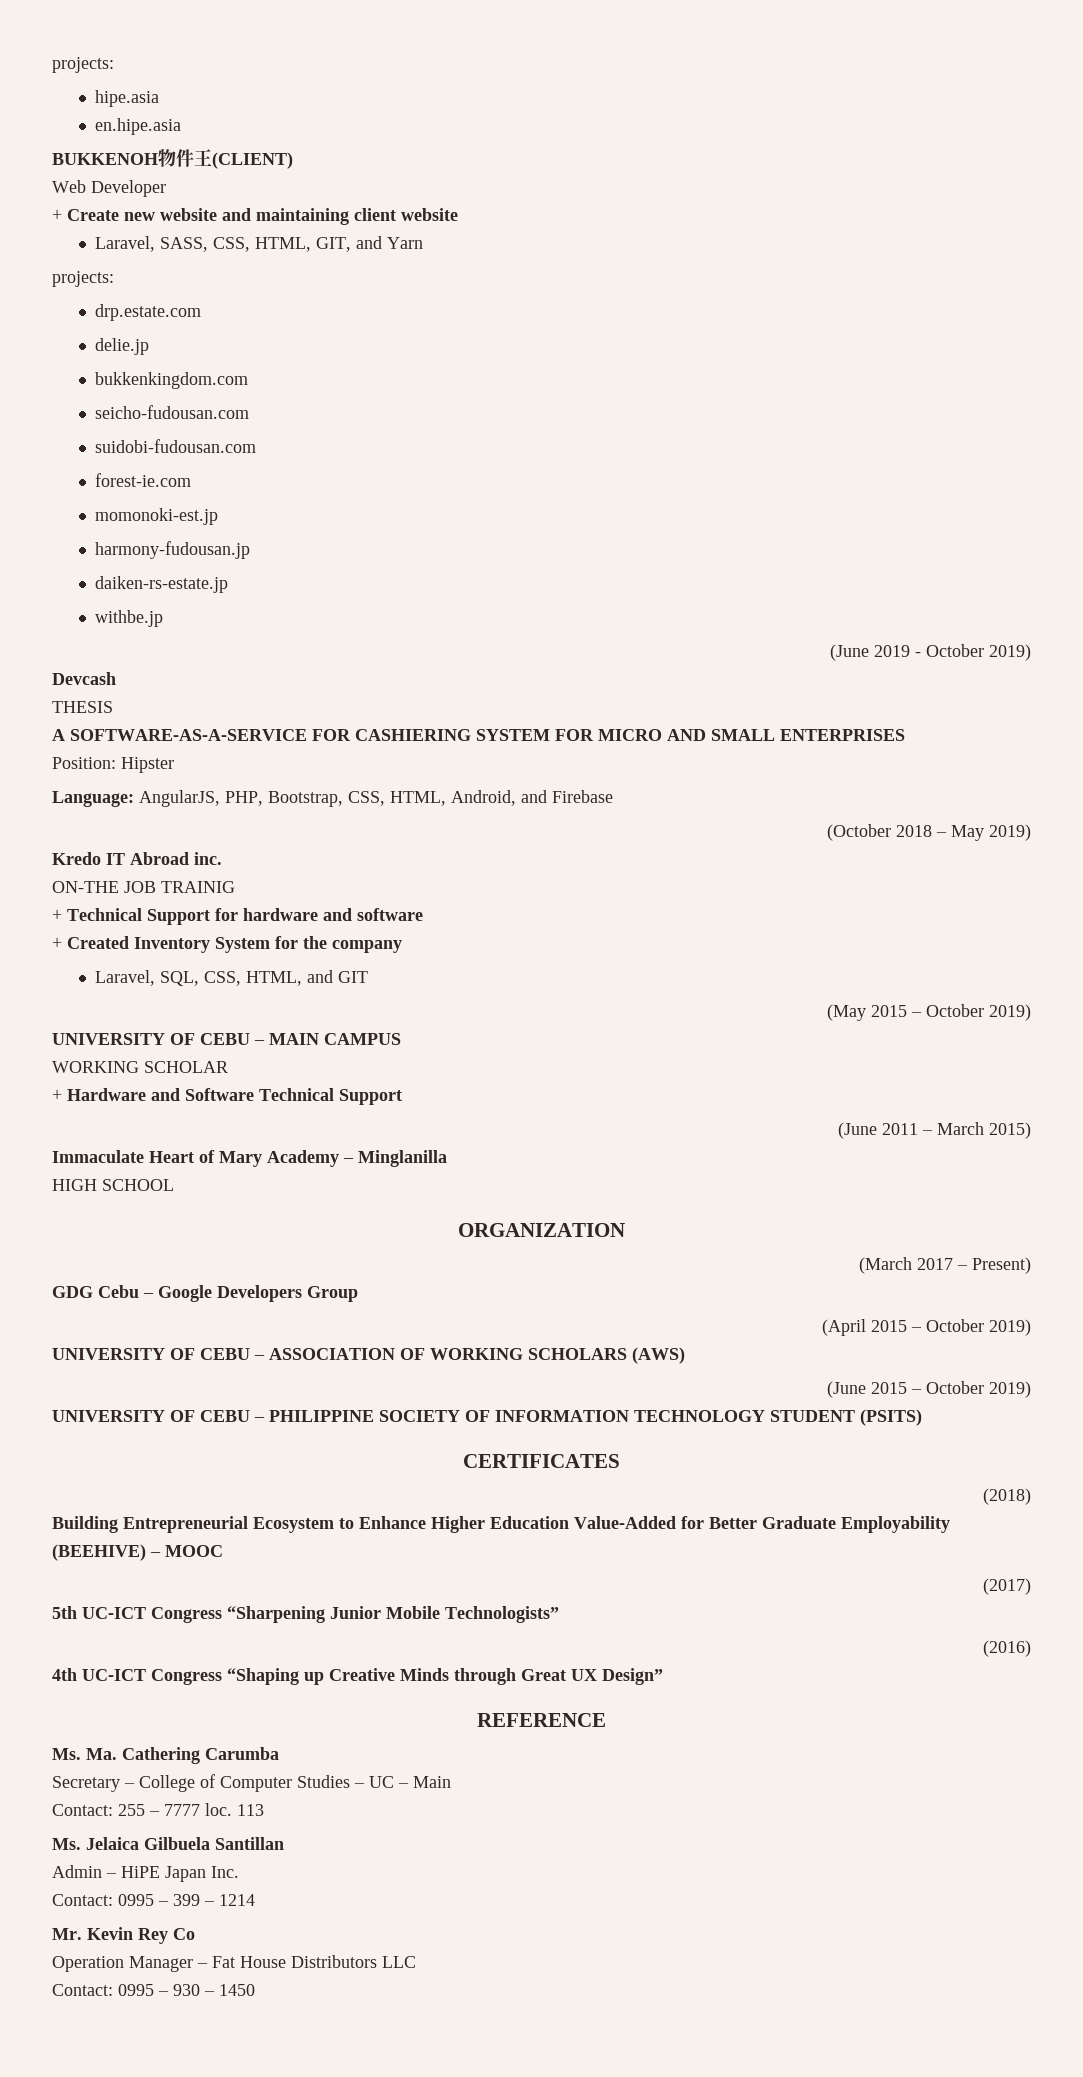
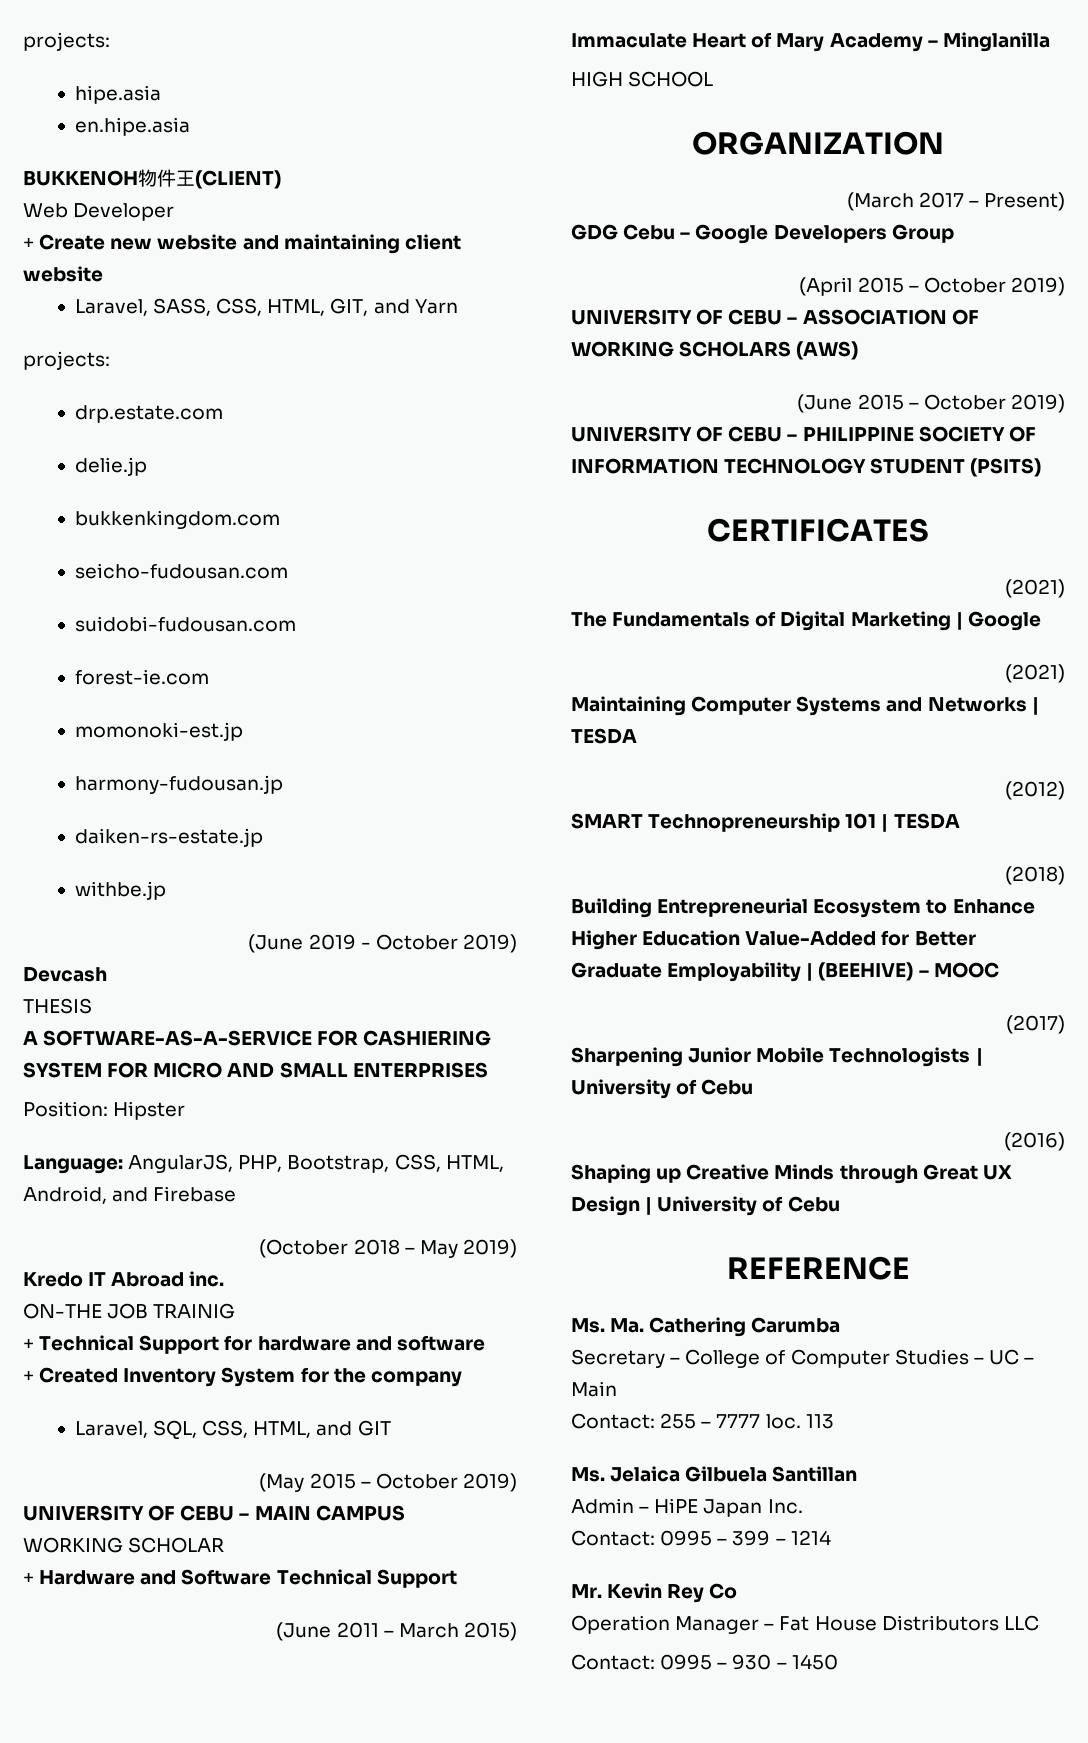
(620, 1461) none -> [1005,579,1065,598] [571,611,1041,631] [1005,664,1065,683] [571,696,1039,716] [571,728,637,744] [1005,781,1065,800] [571,813,960,832] // (2021) // The Fundamentals of Digital Marketing | Google // (2021) // Maintaining Computer Systems and Networks | TESDA // (2012) // SMART Technopreneurship 101 | TESDA
(950, 1524) none -> [806,963,814,981] |
[52,1606,559,1623] [983,1640,1031,1657] [52,1668,299,1685] 5th UC-ICT Congress “Sharpening Junior Mobile Technologists” // (2016) // 4th UC-ICT Congress “Shaping -> [571,1047,983,1067] [571,1079,754,1099] [1004,1132,1065,1151] [571,1164,651,1184] Sharpening Junior Mobile Technologists | University of Cebu // (2016) // Shaping
[602,1668,663,1685] Design” -> [571,1196,840,1216] Design | University of Cebu

